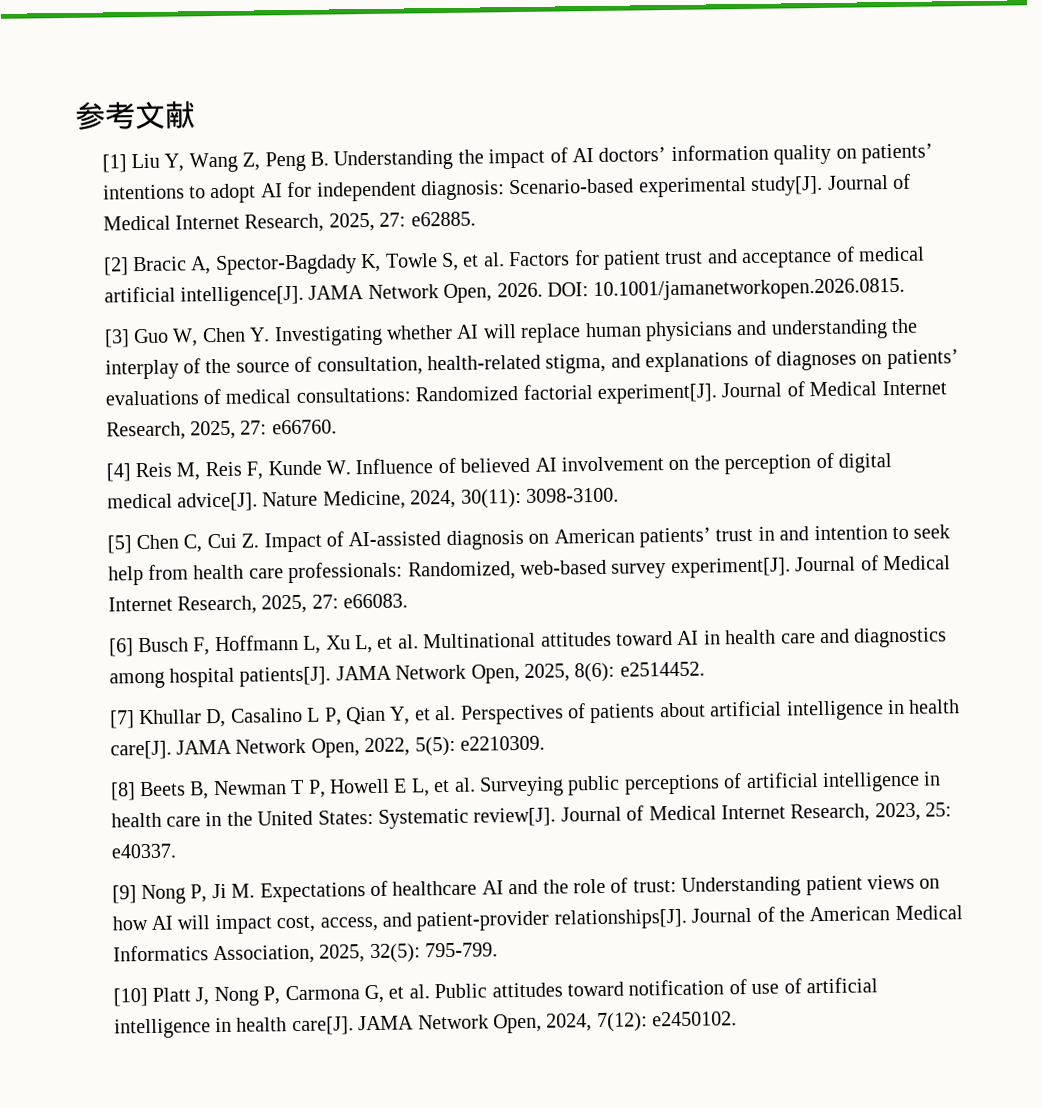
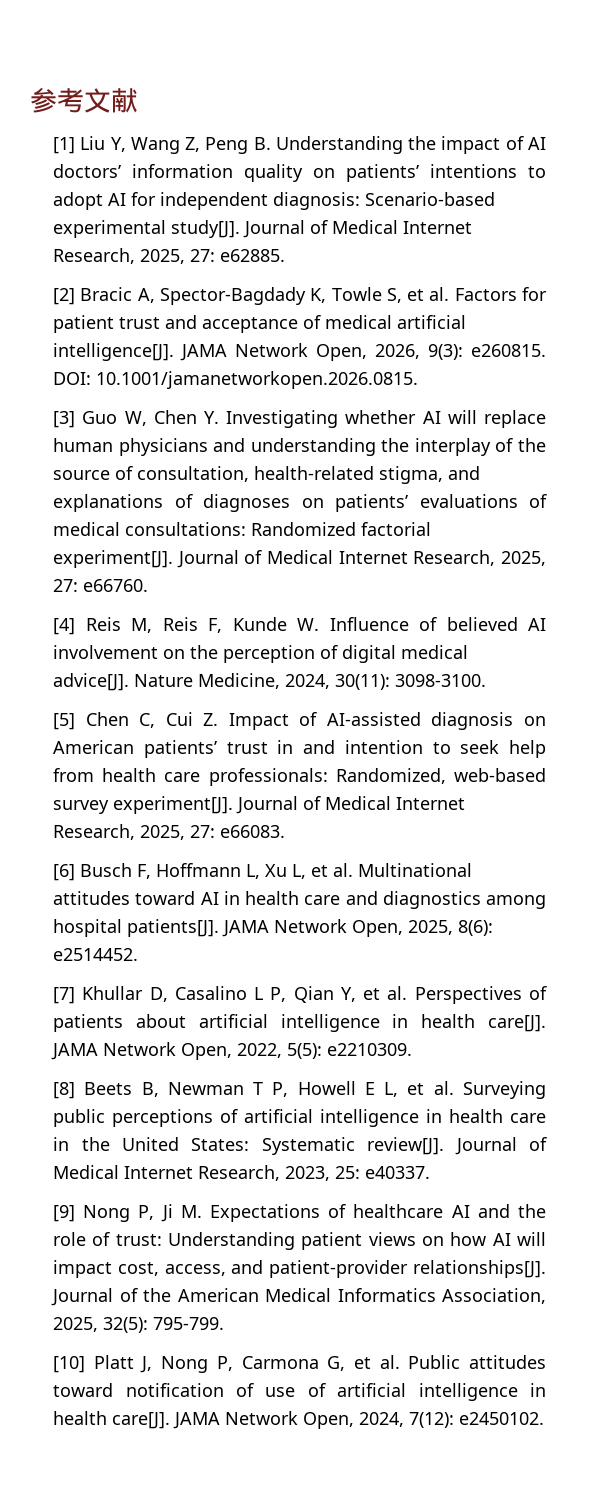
[496,282,543,298] 2026. -> [375,344,546,360] 2026, 9(3): e260815.

